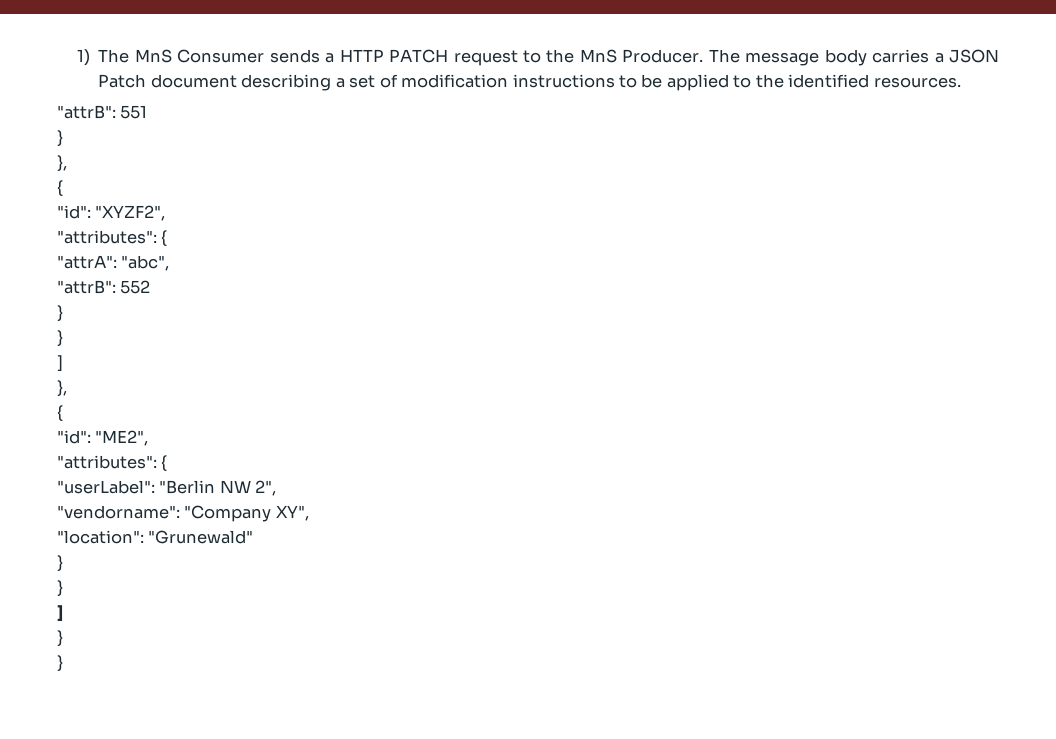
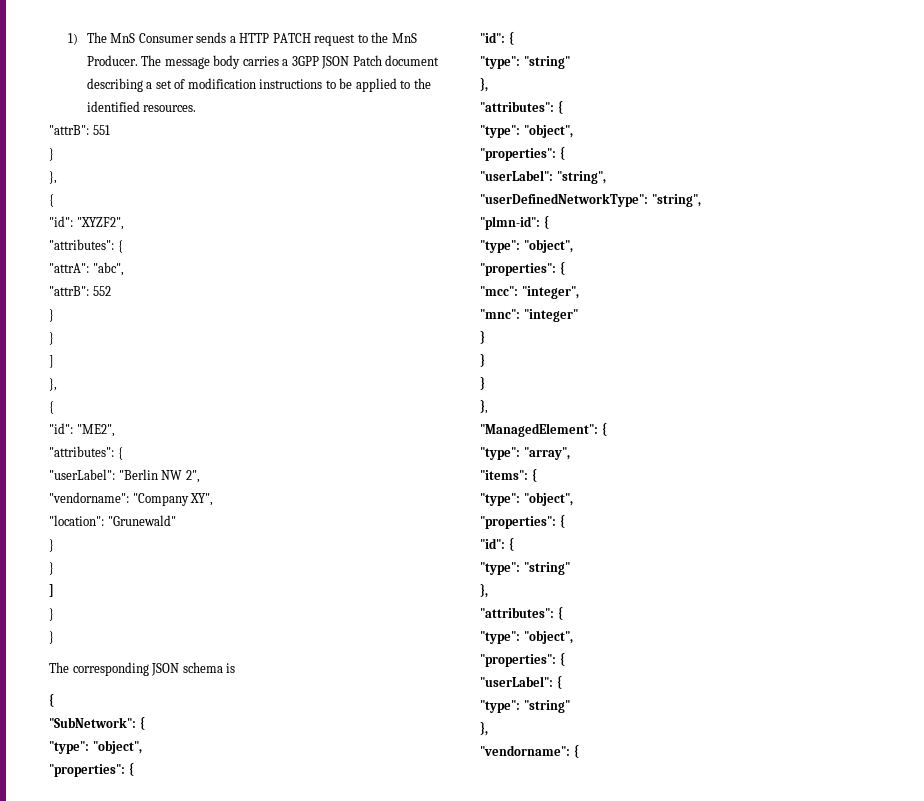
(944, 58) none -> [291,56,319,66] 3GPP
(63, 663) none -> [49,662,236,676] [49,693,54,707] [49,716,145,730] [49,740,142,754] [49,762,134,777] [480,31,514,45] [480,56,570,69] [480,77,488,92] [480,100,563,114] [480,124,573,138] [480,146,565,161] [480,170,606,184] [480,193,701,207] [480,215,549,230] [480,239,573,253] [480,261,565,276] [480,286,579,299] [480,309,578,322] [480,330,485,344] [480,353,485,367] [480,376,485,390] [480,399,488,414] [480,422,607,437] [480,447,570,460] [480,468,537,482] [480,492,573,506] [480,514,565,529] [480,537,514,551] [480,562,570,575] [480,583,488,598] [480,606,563,620] [480,630,573,644] [480,652,565,667] [480,675,562,689] [480,700,570,713] [480,721,488,736] [480,744,579,758] // The corresponding JSON schema is // { // "SubNetwork": { // "type": "object", // "properties": { // "id": { // "type": "string" // }, // "attributes": { // "type": "object", // "properties": { // "userLabel": "string", // "userDefinedNetworkType": "string", // "plmn-id": { // "type": "object", // "properties": { // "mcc": "integer", // "mnc": "integer" // } // } // } // }, // "ManagedElement": { // "type": "array", // "items": { // "type": "object", // "properties": { // "id": { // "type": "string" // }, // "attributes": { // "type": "object", // "properties": { // "userLabel": { // "type": "string" // }, // "vendorname": {

